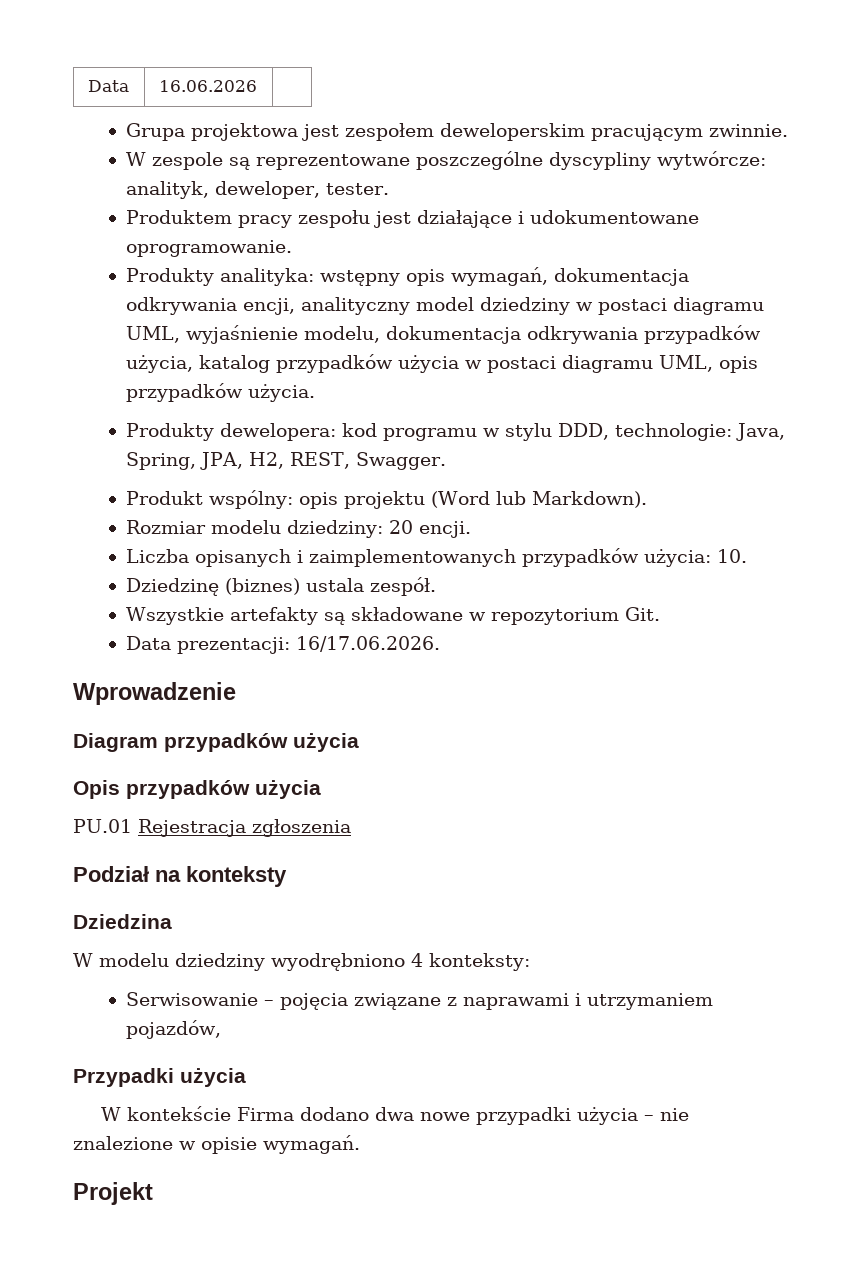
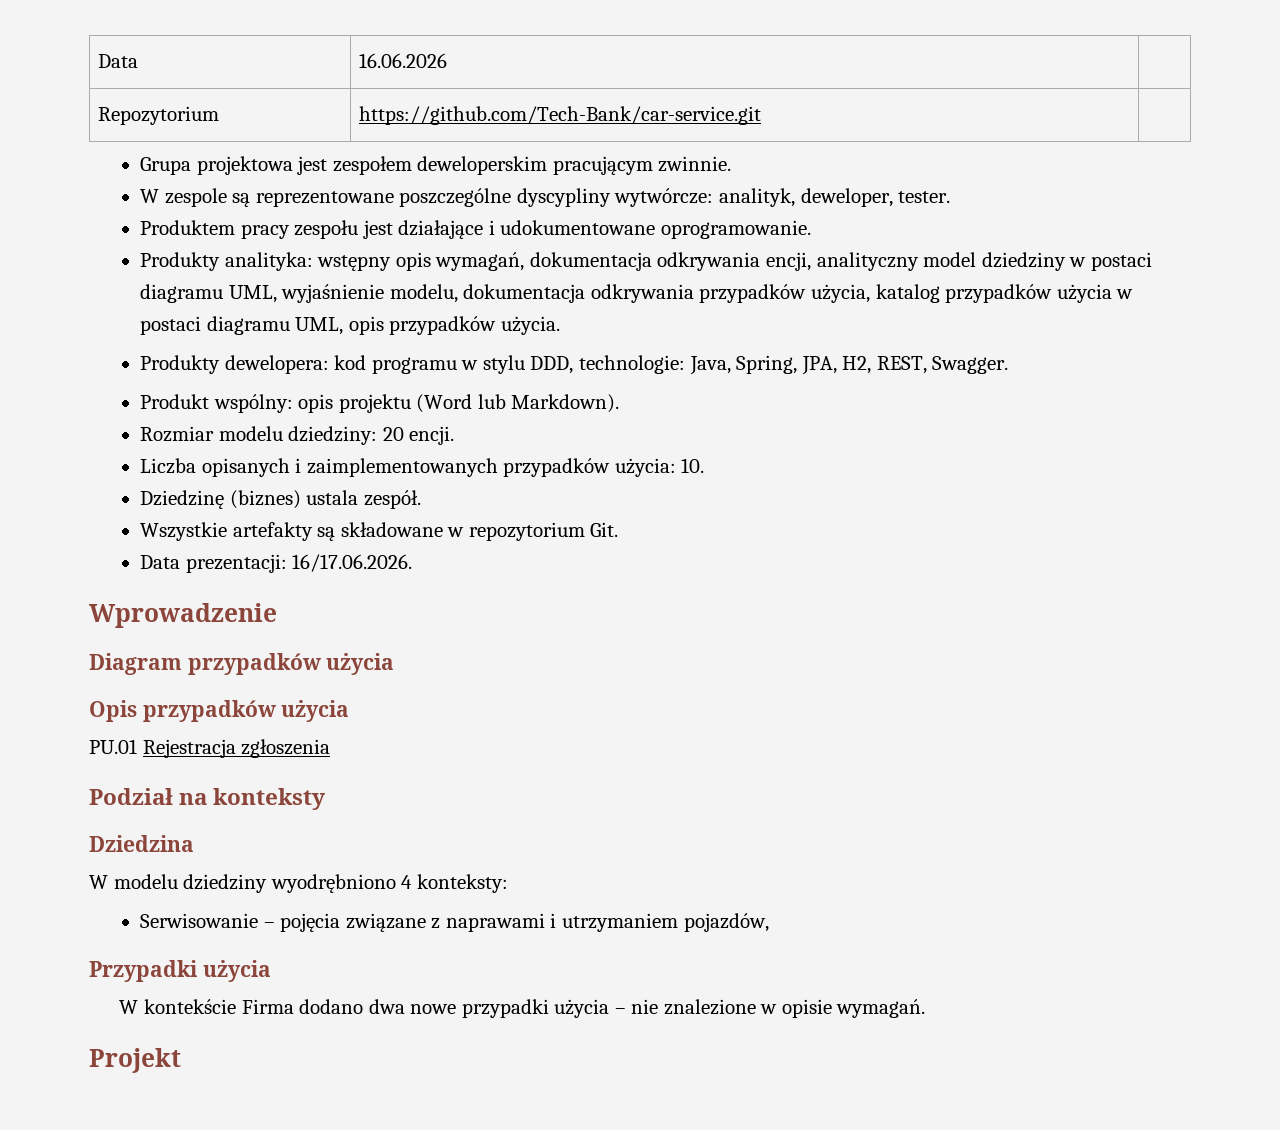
(257, 86) none -> [97,106,219,125] [358,106,761,125] // Repozytorium | https://github.com/Tech-Bank/car-service.git |

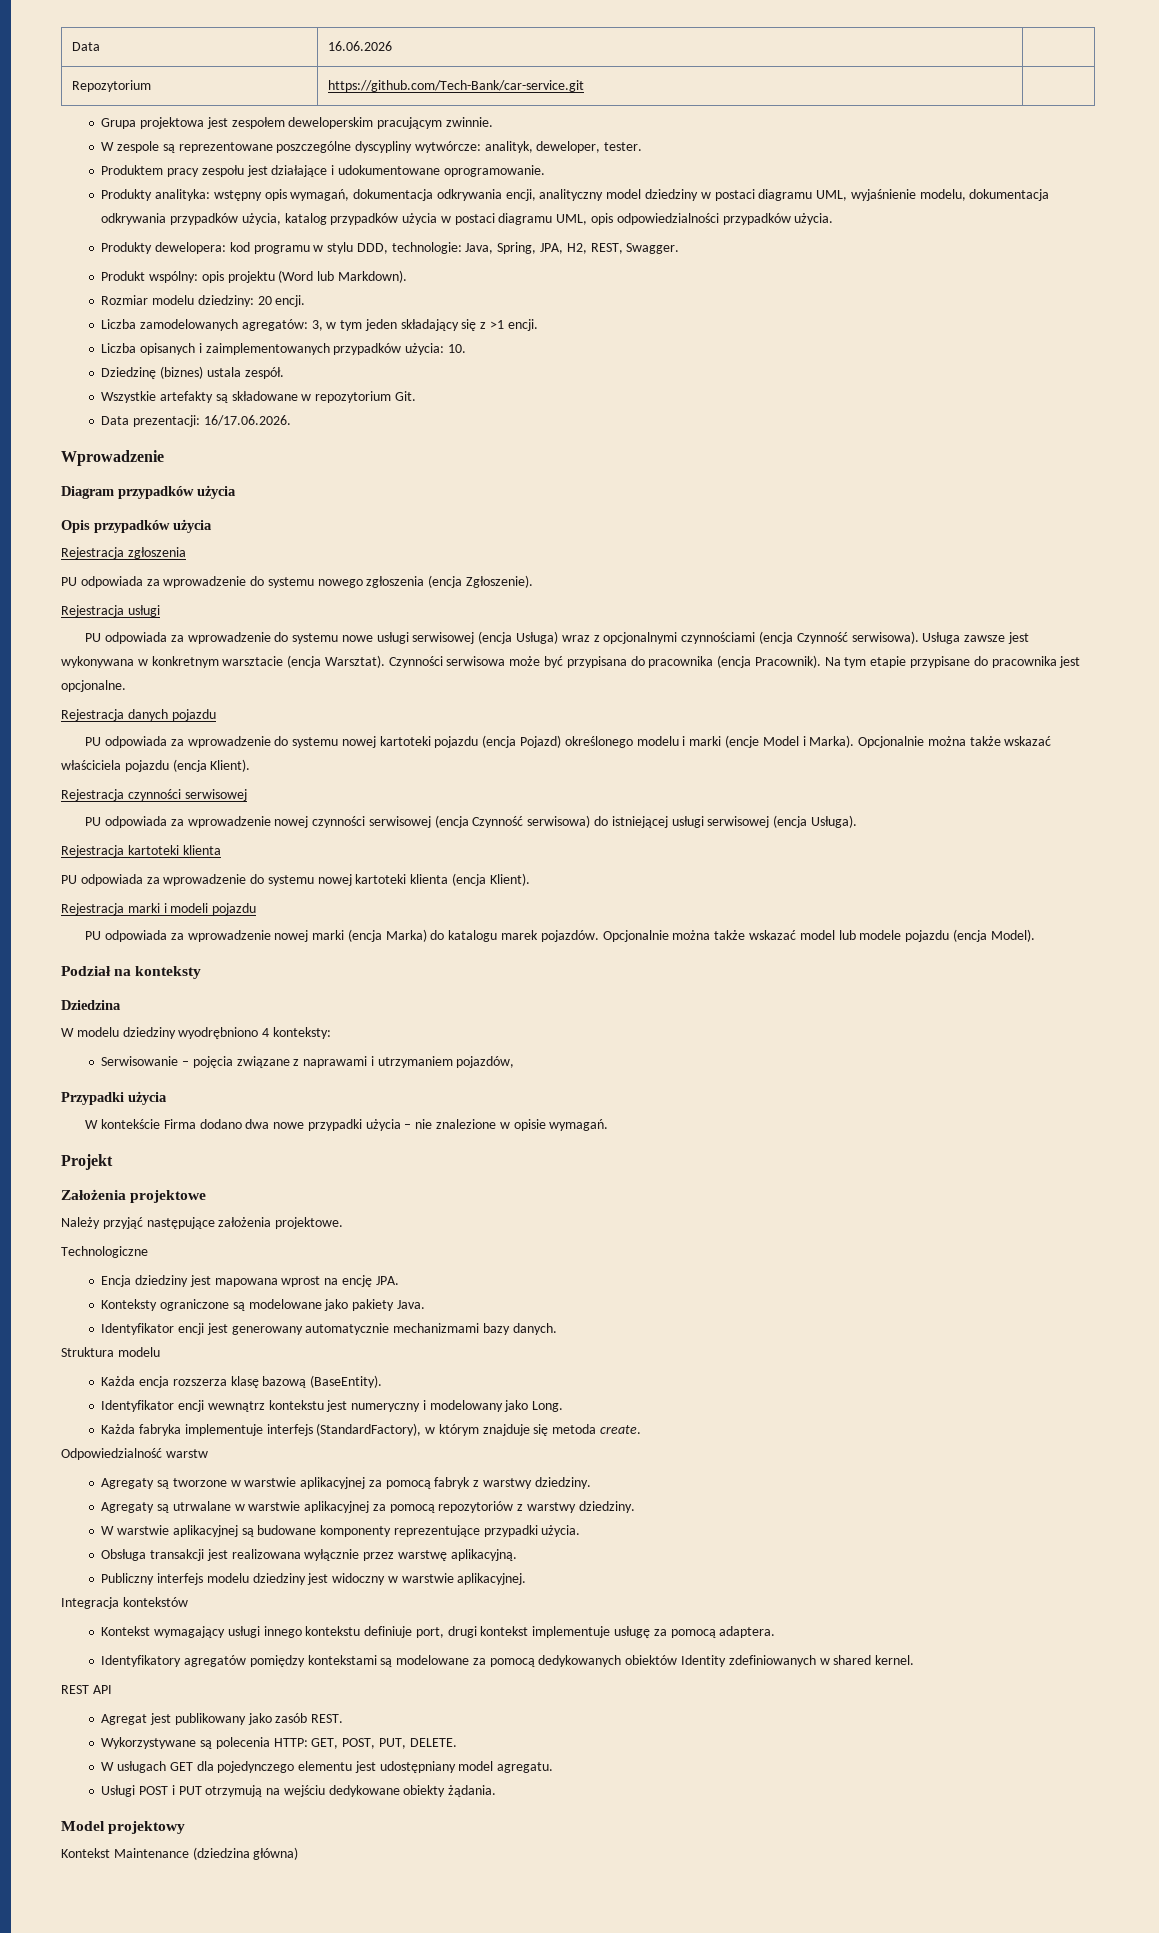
(384, 325) none -> [616,213,719,225] odpowiedzialności
(455, 435) none -> [101,319,538,331] // Liczba zamodelowanych agregatów: 3, w tym jeden składający się z >1 encji.
[89,739,137,754] PU.01 -> (212, 526) none
(331, 748) none -> [61,575,534,588] [61,605,160,617] [85,631,1029,644] [61,655,1081,668] [61,680,126,692] [61,709,216,721] [85,735,1052,748] [61,759,251,772] [61,789,247,801] [85,815,857,828] [61,845,221,857] [61,873,530,886] [61,903,257,915] [85,929,1035,942] // PU odpowiada za wprowadzenie do systemu nowego zgłoszenia (encja Zgłoszenie). // Rejestracja usługi // PU odpowiada za wprowadzenie do systemu nowe usługi serwisowej (encja Usługa) wraz z opcjonalnymi czynnościami (encja Czynność serwisowa). Usługa zawsze jest wykonywana w konkretnym warsztacie (encja Warsztat). Czynności serwisowa może być przypisana do pracownika (encja Pracownik). Na tym etapie przypisane do pracownika jest opcjonalne. // Rejestracja danych pojazdu // PU odpowiada za wprowadzenie do systemu nowej kartoteki pojazdu (encja Pojazd) określonego modelu i marki (encje Model i Marka). Opcjonalnie można także wskazać właściciela pojazdu (encja Klient). // Rejestracja czynności serwisowej // PU odpowiada za wprowadzenie nowej czynności serwisowej (encja Czynność serwisowa) do istniejącej usługi serwisowej (encja Usługa). // Rejestracja kartoteki klienta // PU odpowiada za wprowadzenie do systemu nowej kartoteki klienta (encja Klient). // Rejestracja marki i modeli pojazdu // PU odpowiada za wprowadzenie nowej marki (encja Marka) do katalogu marek pojazdów. Opcjonalnie można także wskazać model lub modele pojazdu (encja Model).
(181, 1060) none -> [61,1189,207,1203] [61,1217,344,1229] [61,1246,148,1258] [101,1275,399,1287] [101,1299,425,1311] [101,1323,557,1335] [61,1347,160,1357] [101,1375,383,1388] [101,1400,564,1412] [101,1423,641,1436] [61,1448,208,1460] [101,1477,591,1489] [101,1501,635,1513] [101,1525,581,1537] [101,1549,517,1561] [101,1573,527,1585] [61,1597,188,1609] [101,1626,776,1638] [101,1655,915,1667] [61,1685,112,1694] [101,1713,344,1725] [101,1737,457,1749] [101,1761,554,1773] [101,1785,497,1797] [61,1821,186,1834] [61,1847,299,1860] // Założenia projektowe // Należy przyjąć następujące założenia projektowe. // Technologiczne // Encja dziedziny jest mapowana wprost na encję JPA. // Konteksty ograniczone są modelowane jako pakiety Java. // Identyfikator encji jest generowany automatycznie mechanizmami bazy danych. // Struktura modelu // Każda encja rozszerza klasę bazową (BaseEntity). // Identyfikator encji wewnątrz kontekstu jest numeryczny i modelowany jako Long. // Każda fabryka implementuje interfejs (StandardFactory), w którym znajduje się metoda create. // Odpowiedzialność warstw // Agregaty są tworzone w warstwie aplikacyjnej za pomocą fabryk z warstwy dziedziny. // Agregaty są utrwalane w warstwie aplikacyjnej za pomocą repozytoriów z warstwy dziedziny. // W warstwie aplikacyjnej są budowane komponenty reprezentujące przypadki użycia. // Obsługa transakcji jest realizowana wyłącznie przez warstwę aplikacyjną. // Publiczny interfejs modelu dziedziny jest widoczny w warstwie aplikacyjnej. // Integracja kontekstów // Kontekst wymagający usługi innego kontekstu definiuje port, drugi kontekst implementuje usługę za pomocą adaptera. // Identyfikatory agregatów pomiędzy kontekstami są modelowane za pomocą dedykowanych obiektów Identity zdefiniowanych w shared kernel. // REST API // Agregat jest publikowany jako zasób REST. // Wykorzystywane są polecenia HTTP: GET, POST, PUT, DELETE. // W usługach GET dla pojedynczego elementu jest udostępniany model agregatu. // Usługi POST i PUT otrzymują na wejściu dedykowane obiekty żądania. // Model projektowy // Kontekst Maintenance (dziedzina główna)

